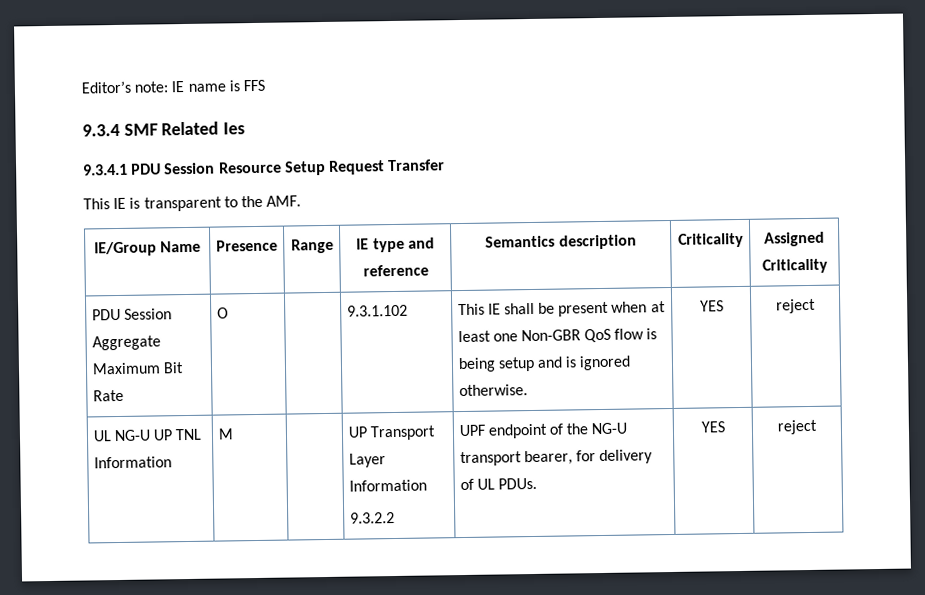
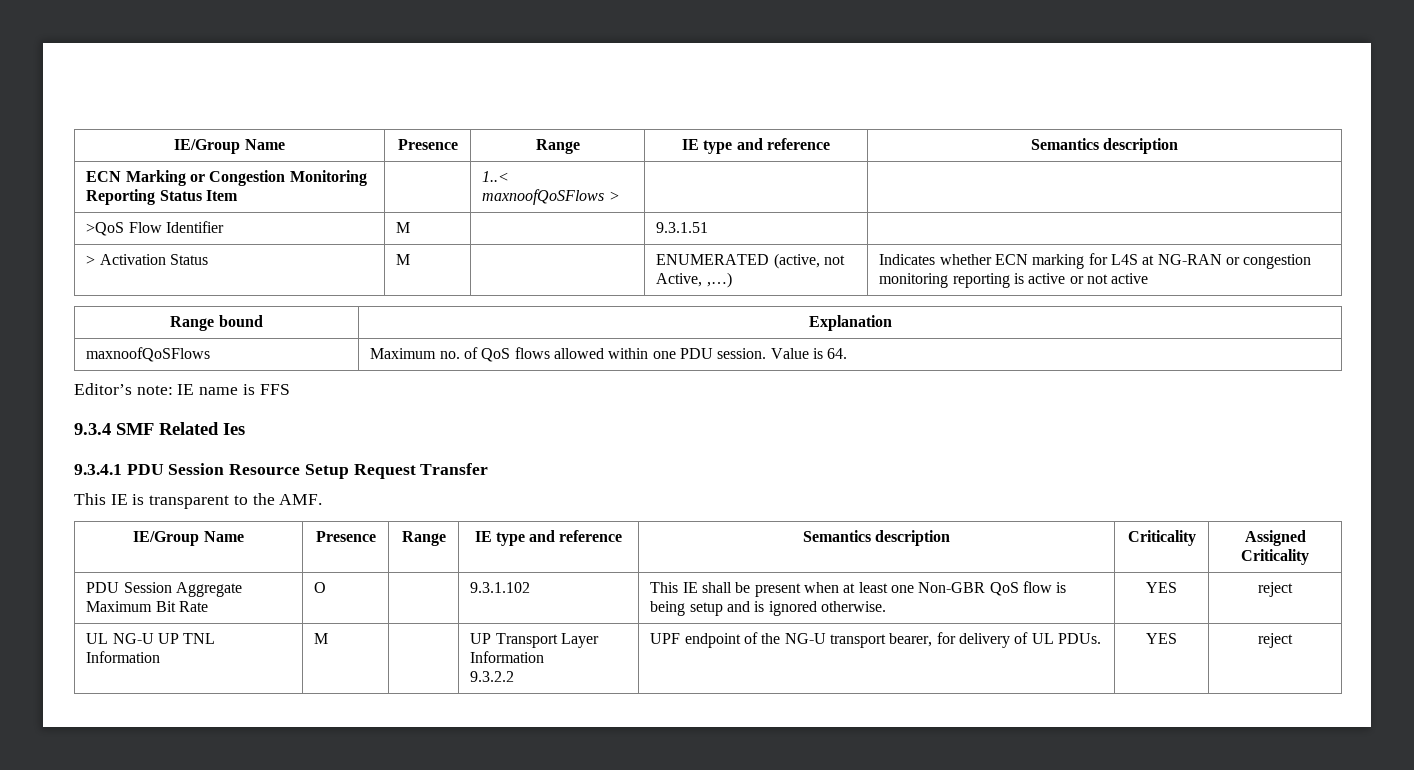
(81, 87) none -> [174,139,285,154] [397,139,458,150] [535,139,580,154] [682,138,830,154] [1030,138,1179,154] [86,170,367,186] [86,189,239,205] [482,171,510,182] [482,189,620,205] [86,221,225,236] [396,222,411,233] [656,222,709,233] [86,254,209,265] [396,254,411,265] [656,253,846,269] [656,272,732,288] [879,253,1312,269] [879,273,1149,288] [170,315,263,331] [808,315,892,331] [86,347,211,362] [370,347,848,362] IE/Group Name | Presence | Range | IE type and reference | Semantics description // ECN Marking or Congestion Monitoring Reporting Status Item | | 1..< maxnoofQoSFlows > | | // >QoS Flow Identifier | M | | 9.3.1.51 | // > Activation Status | M | | ENUMERATED (active, not Active, ,…) | Indicates whether ECN marking for L4S at NG-RAN or congestion monitoring reporting is active or not active // Range bound | Explanation // maxnoofQoSFlows | Maximum no. of QoS flows allowed within one PDU session. Value is 64. //

